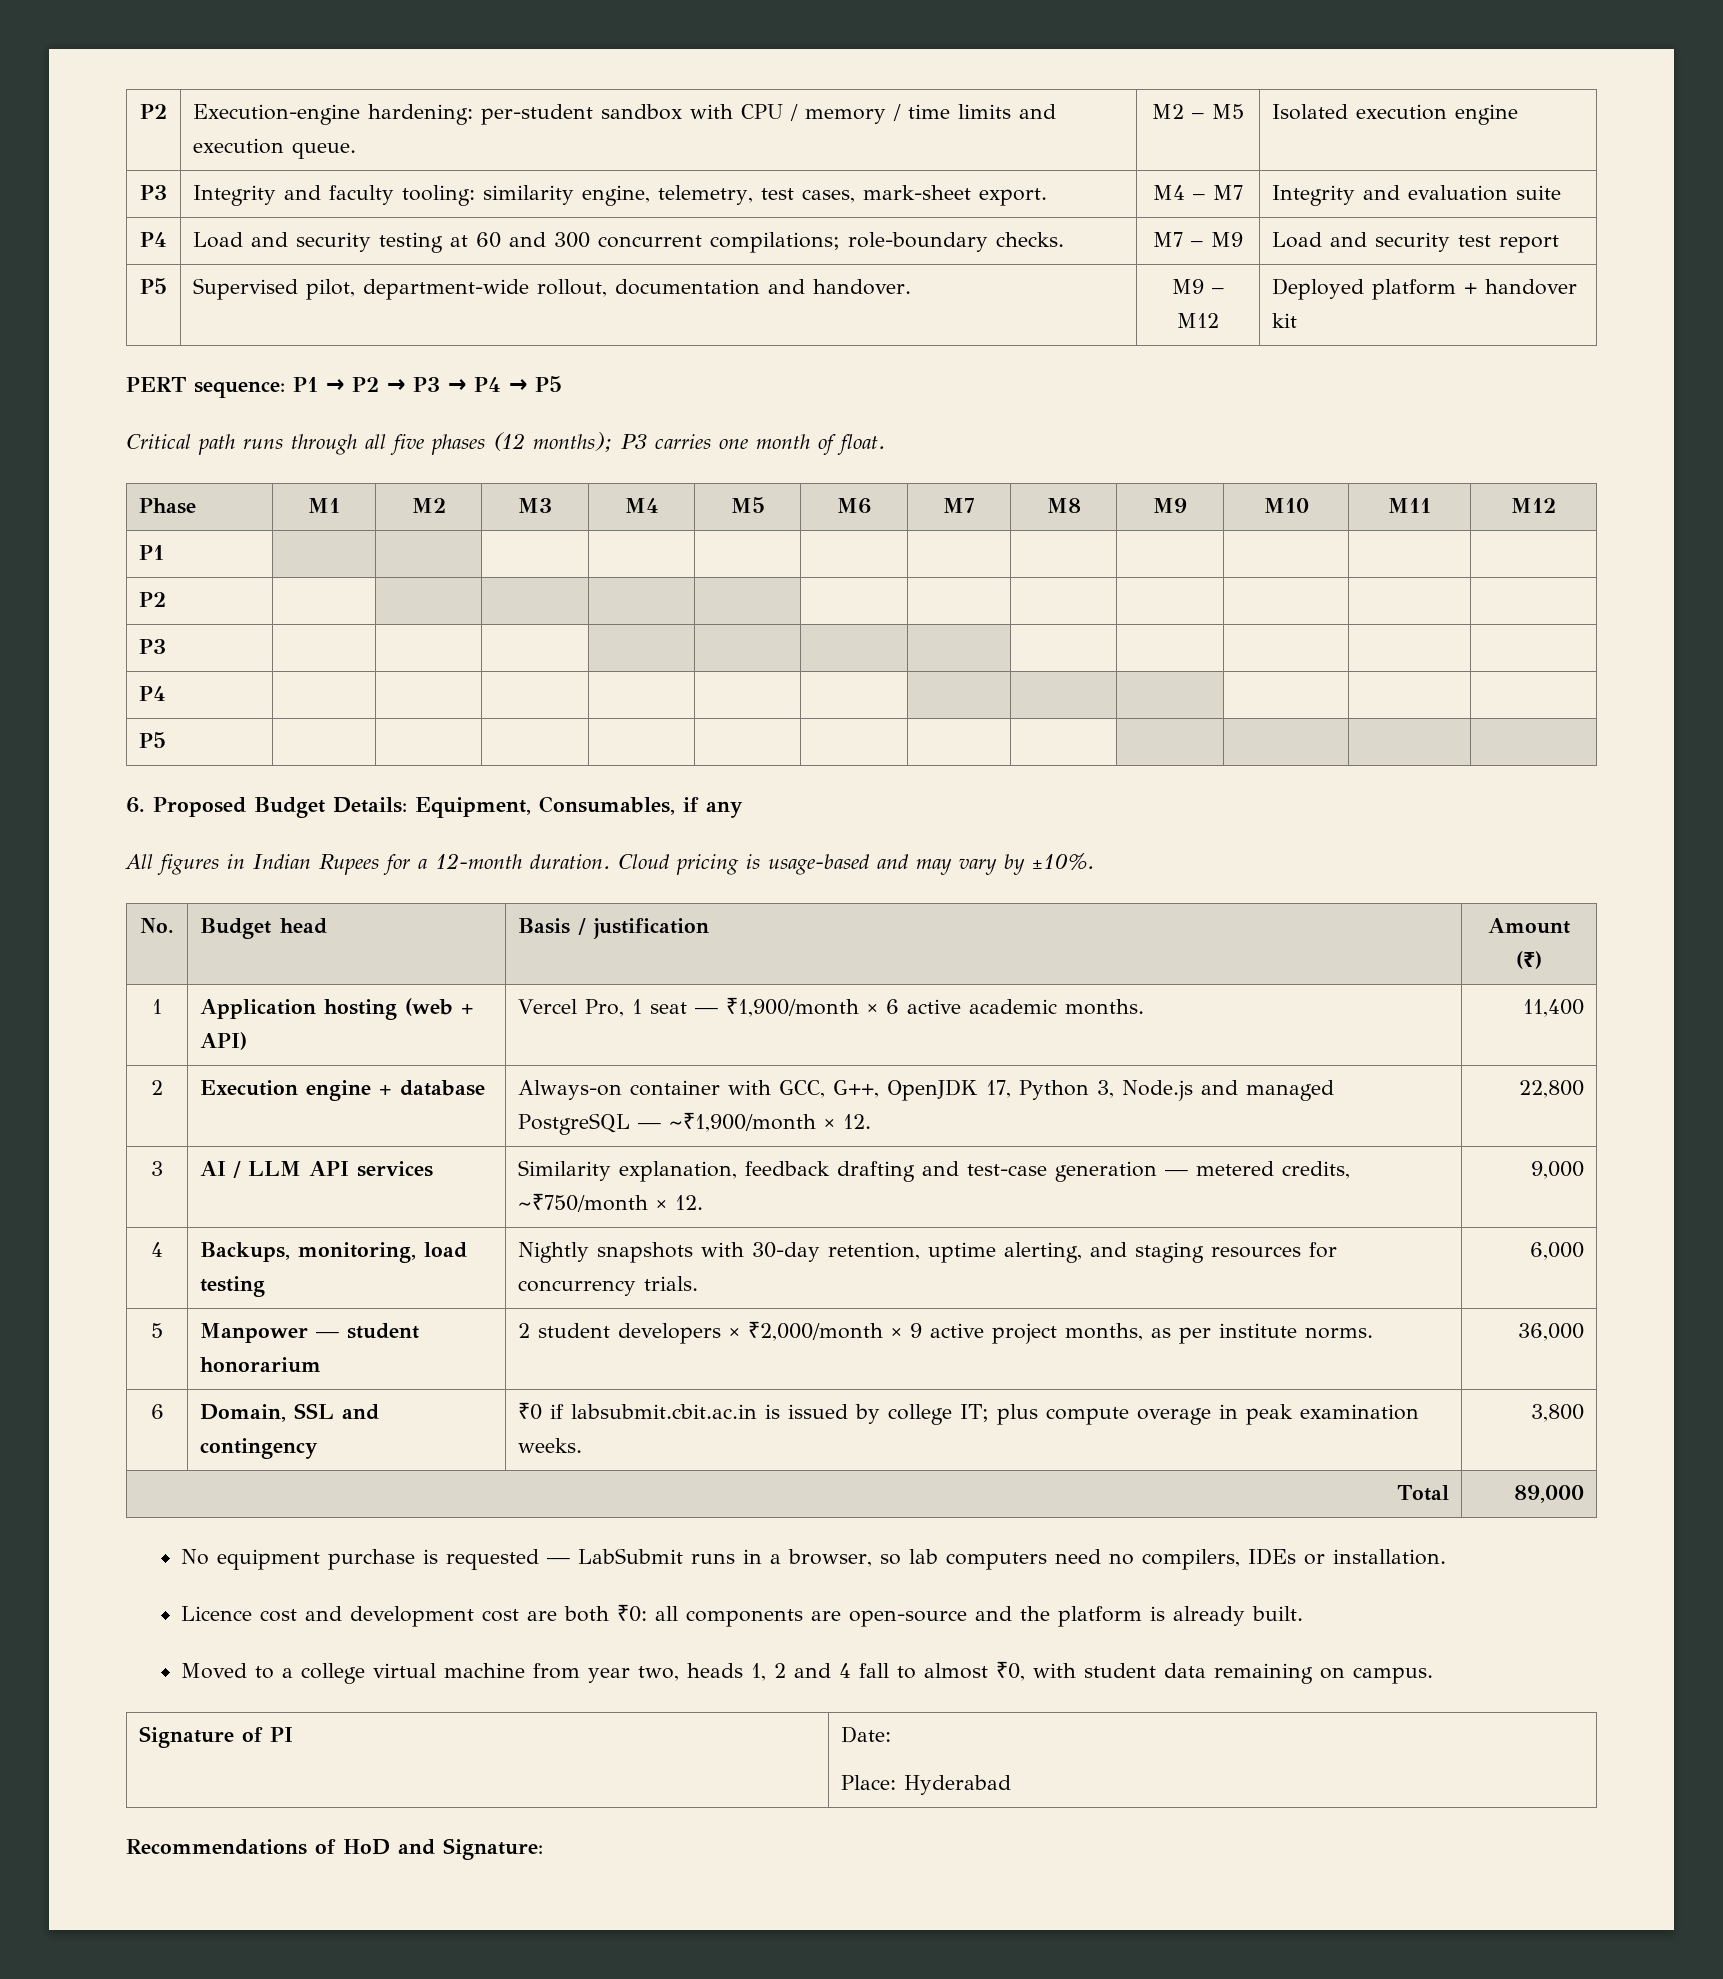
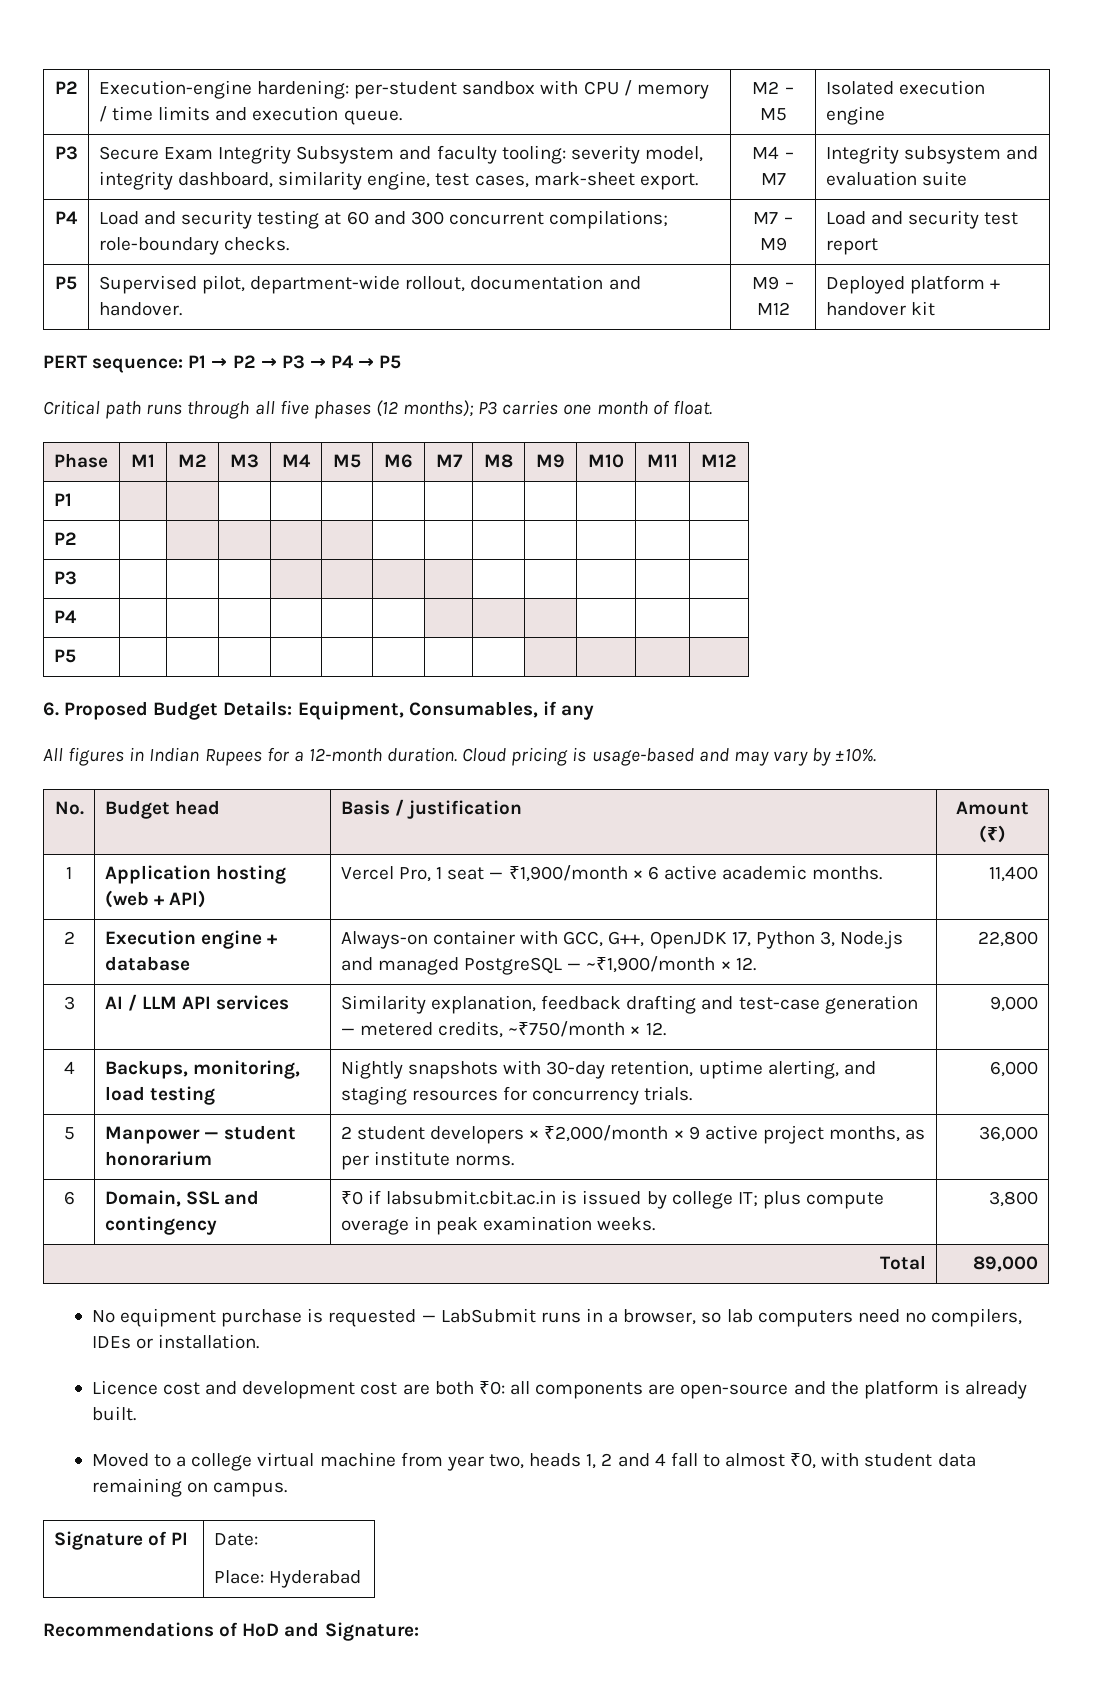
[193,185,476,206] Integrity and faculty tooling: -> [98,145,703,164] [98,171,274,190] Secure Exam Integrity Subsystem and faculty tooling: severity model, integrity dashboard,
[658,185,754,205] telemetry, -> (431, 180) none
(1356, 195) none -> [904,146,1002,164] subsystem

